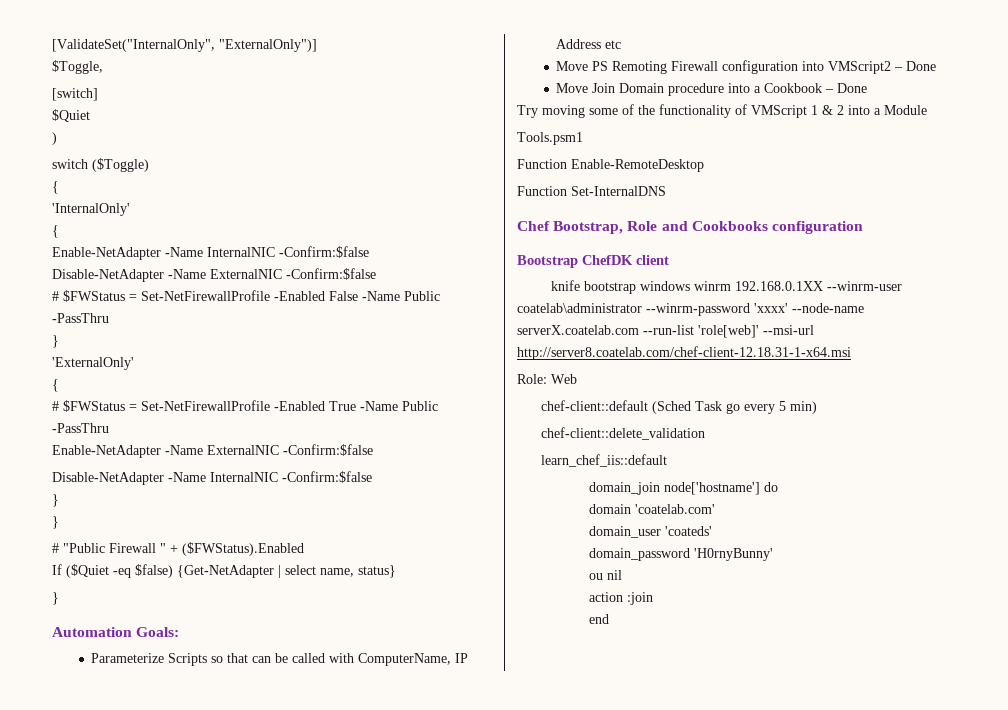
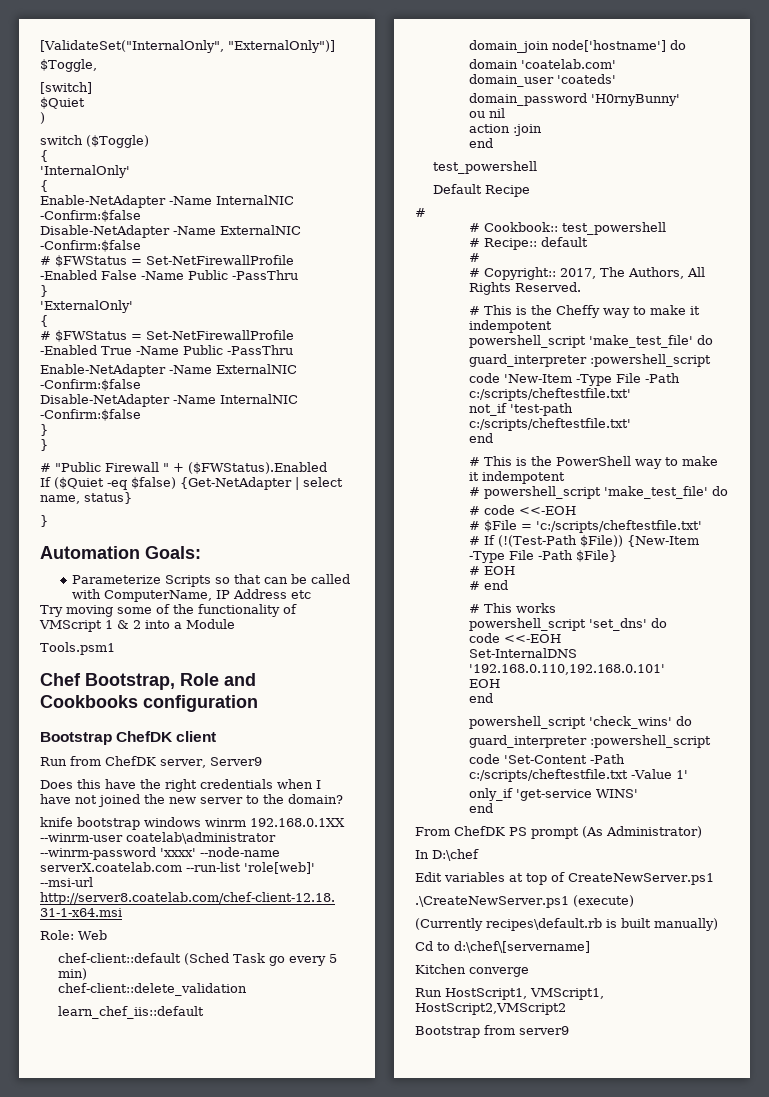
[556,60,937,74] [556,83,868,96] // Move PS Remoting Firewall configuration into VMScript2 – Done // Move Join Domain procedure into a Cookbook – Done -> (311, 594) none
[517,159,704,172] [517,186,666,196] // Function Enable-RemoteDesktop // Function Set-InternalDNS -> (115, 648) none
(669, 260) none -> [40,756,262,768] [40,779,321,792] [40,794,343,807] // Run from ChefDK server, Server9 // Does this have the right credentials when I have not joined the new server to the domain?
(609, 619) none -> [433,161,538,174] [433,184,531,197] [415,208,426,217] [469,222,667,235] [469,237,589,250] [469,253,481,262] [469,267,706,280] [469,282,582,295] [469,305,701,318] [469,320,553,333] [469,335,714,348] [469,354,712,367] [469,373,681,386] [469,388,632,401] [469,403,574,416] [469,418,632,431] [469,433,494,443] [469,456,719,469] [469,471,566,484] [469,486,729,499] [469,505,577,515] [469,520,703,533] [469,535,700,547] [469,550,618,563] [469,566,516,575] [469,580,509,590] [469,603,557,613] [469,618,668,631] [469,633,562,643] [469,648,578,658] [469,664,666,675] [469,679,501,688] [469,693,494,703] [469,716,693,729] [469,735,712,748] [469,754,626,764] [469,769,689,782] [469,788,639,801] [469,803,494,813] [415,826,702,839] [415,849,479,861] [415,872,714,885] [415,895,634,908] [415,918,718,931] [415,941,590,953] [415,964,529,977] [415,988,604,1000] [415,1003,566,1015] [415,1025,569,1038] // test_powershell // Default Recipe // # // # Cookbook:: test_powershell // # Recipe:: default // # // # Copyright:: 2017, The Authors, All Rights Reserved. // # This is the Cheffy way to make it indempotent // powershell_script 'make_test_file' do // guard_interpreter :powershell_script // code 'New-Item -Type File -Path c:/scripts/cheftestfile.txt' // not_if 'test-path c:/scripts/cheftestfile.txt' // end // # This is the PowerShell way to make it indempotent // # powershell_script 'make_test_file' do // # code <<-EOH // # $File = 'c:/scripts/cheftestfile.txt' // # If (!(Test-Path $File)) {New-Item -Type File -Path $File} // # EOH // # end // # This works // powershell_script 'set_dns' do // code <<-EOH // Set-InternalDNS '192.168.0.110,192.168.0.101' // EOH // end // powershell_script 'check_wins' do // guard_interpreter :powershell_script // code 'Set-Content -Path c:/scripts/cheftestfile.txt -Value 1' // only_if 'get-service WINS' // end // From ChefDK PS prompt (As Administrator) // In D:\chef // Edit variables at top of CreateNewServer.ps1 // .\CreateNewServer.ps1 (execute) // (Currently recipes\default.rb is built manually) // Cd to d:\chef\[servername] // Kitchen converge // Run HostScript1, VMScript1, HostScript2,VMScript2 // Bootstrap from server9

